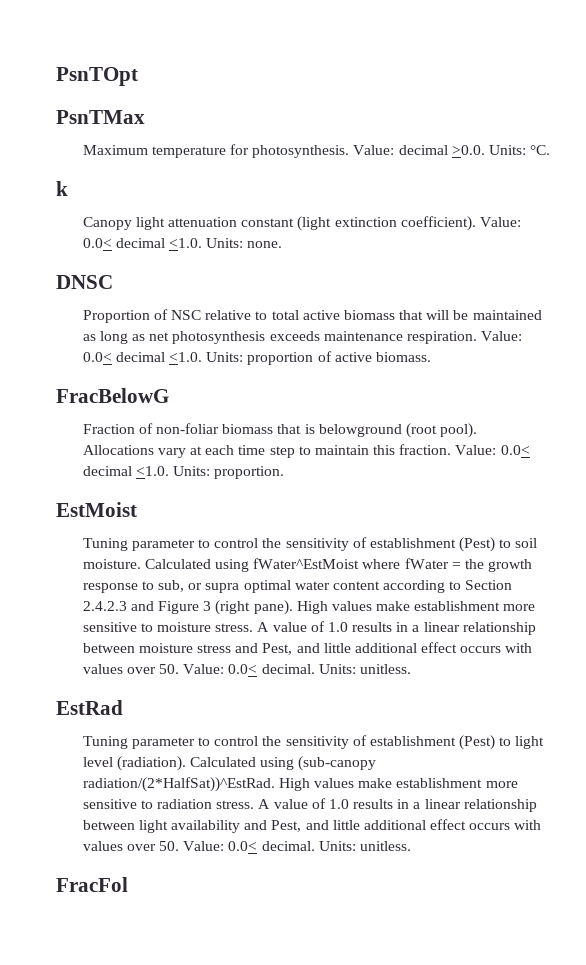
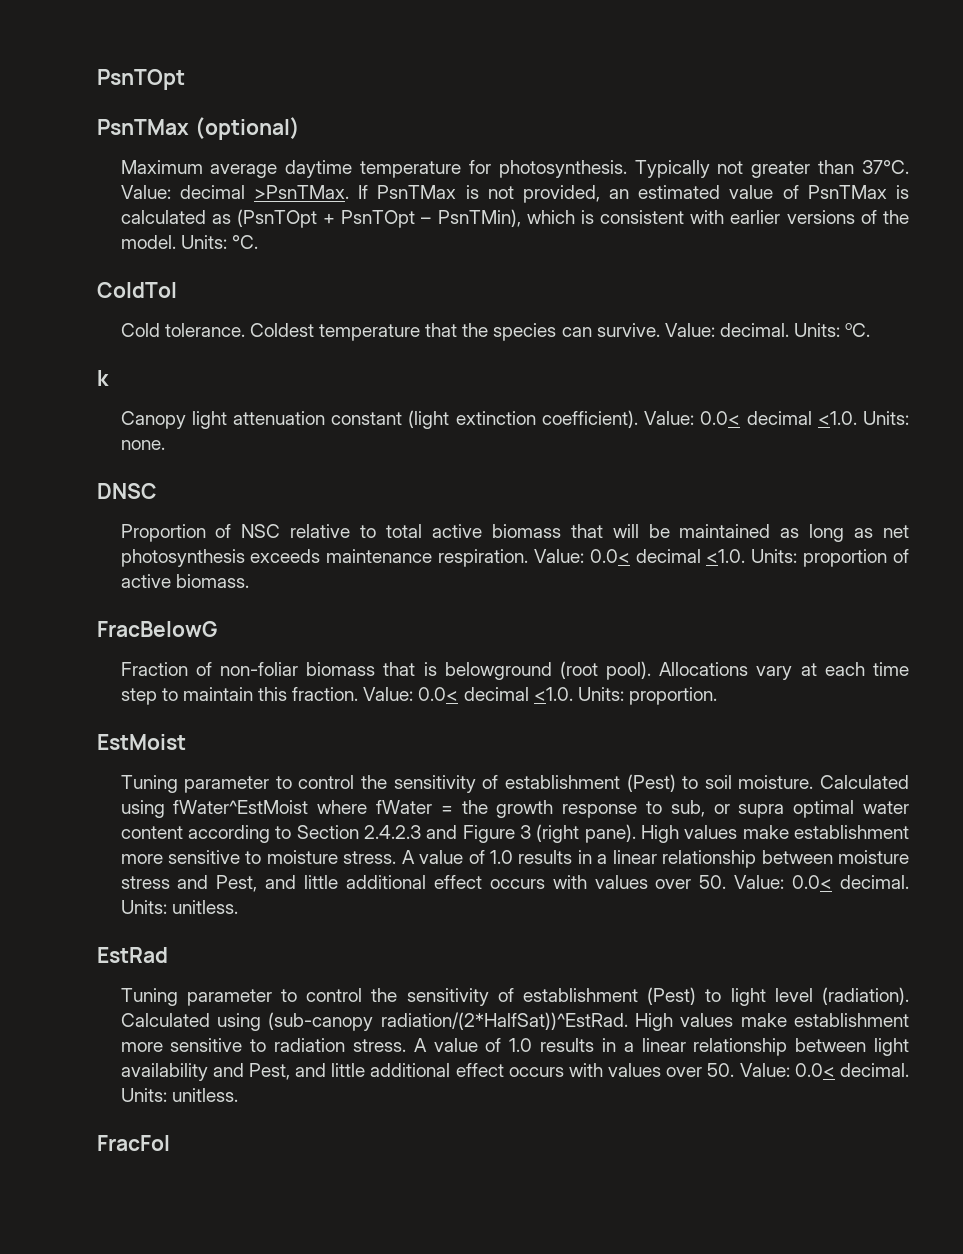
(145, 117) none -> [194,117,300,140] (optional)
(148, 150) none -> [210,160,353,178] average daytime
[353,145,551,155] Value: decimal >0.0. Units: °C. -> [634,160,909,178] [120,185,910,203] [120,209,909,228] [120,235,258,249] [97,282,177,298] [120,323,871,341] Typically not greater than 37°C. Value: decimal >PsnTMax. If PsnTMax is not provided, an estimated value of PsnTMax is calculated as (PsnTOpt + PsnTOpt – PsnTMin), which is consistent with earlier versions of the model. Units: °C. // ColdTol // Cold tolerance. Coldest temperature that the species can survive. Value: decimal. Units: oC.

